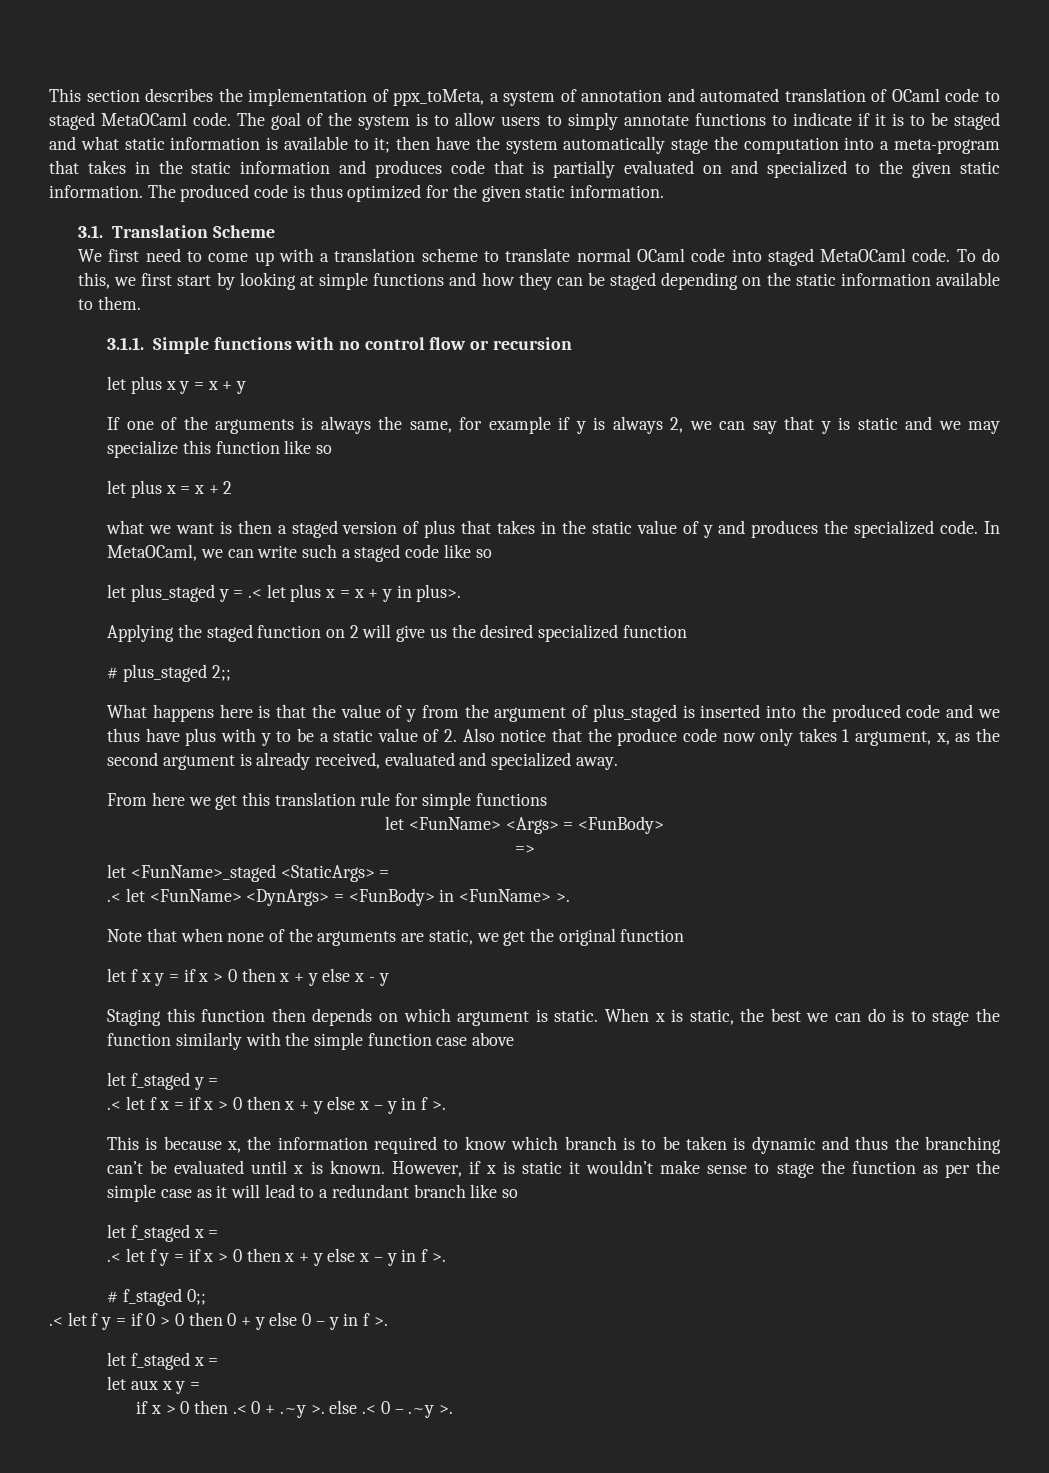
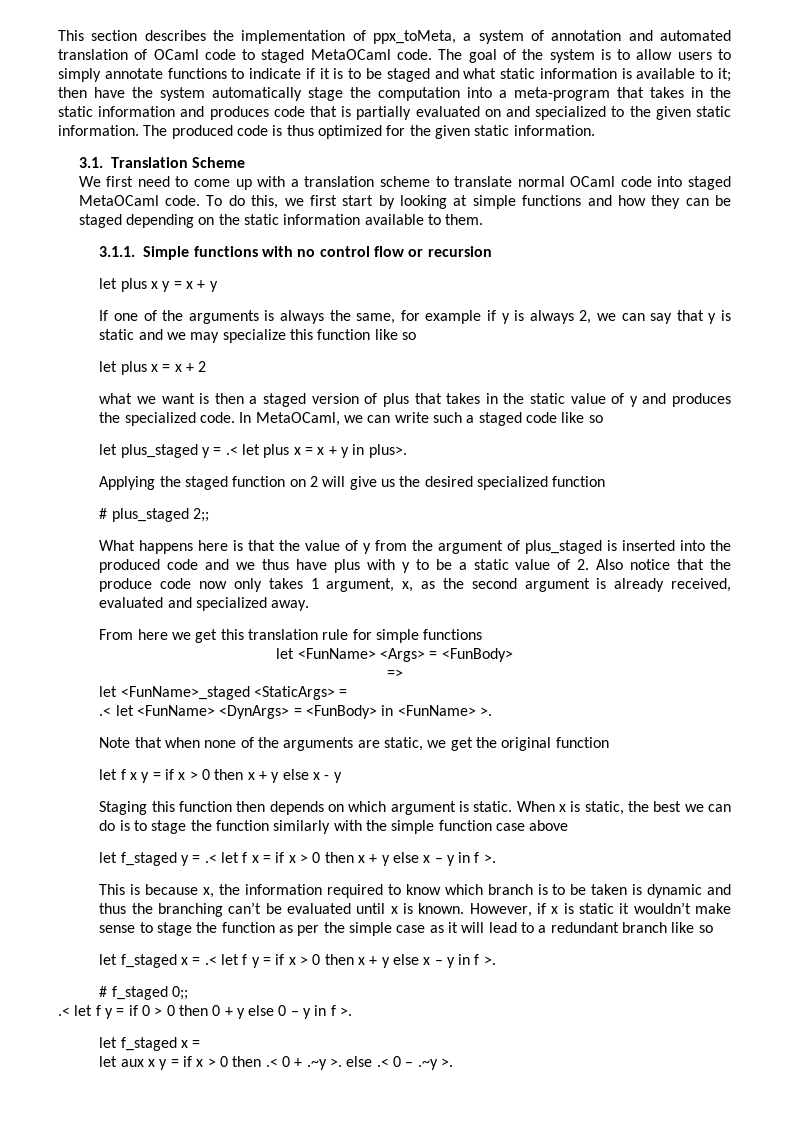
(219, 1082) // -> (201, 859) none
(219, 1234) // -> (201, 961) none
(200, 1386) // -> (179, 1063) none

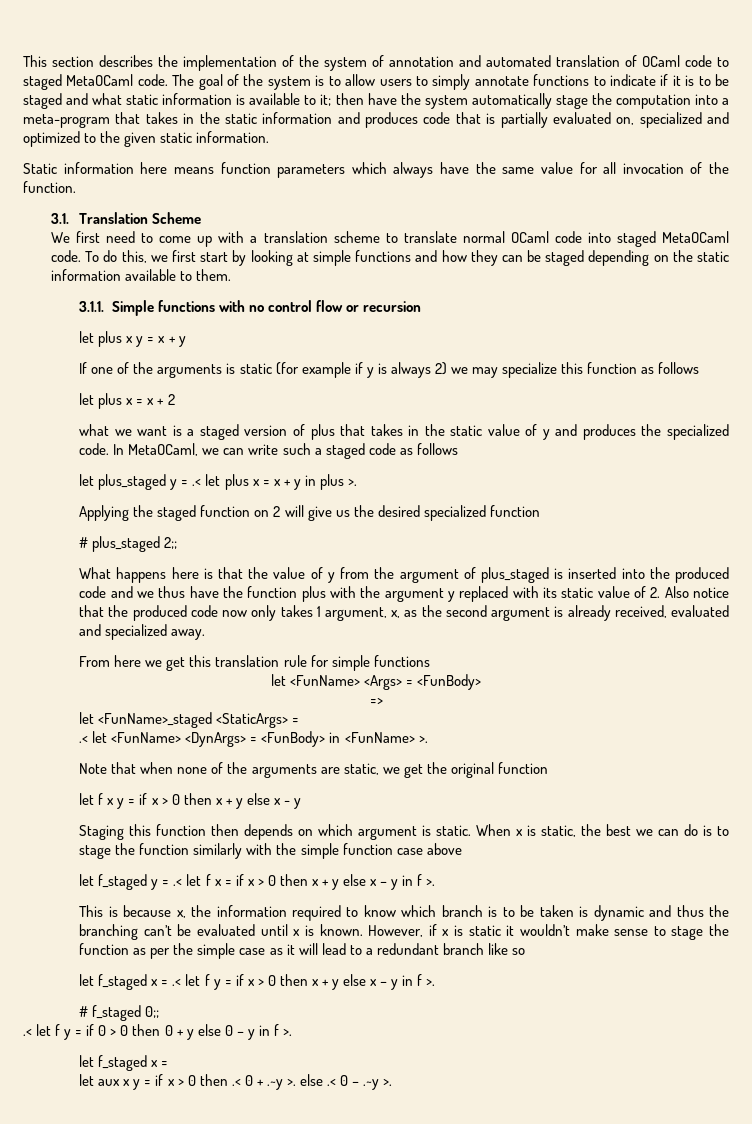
[373,30,472,44] ppx_toMeta, a -> [299,55,319,67] the
[484,106,607,120] on and specialized -> [616,112,729,128] [23,131,80,147] on, specialized and optimized
[143,125,595,139] The produced code is thus optimized for the given static information. -> [23,162,729,178] [23,181,76,193] // Static information here means function parameters which always have the same value for all invocation of the function.
[280,310,420,324] always the same, for -> [239,362,299,375] static (for
[579,310,732,324] [99,329,163,340] 2, we can say that y is static and -> [434,362,447,375] 2)
[374,329,417,340] like so -> [641,362,700,374] as follows
[214,393,244,404] then -> (182, 430) none
[561,412,603,423] like so -> [399,443,458,455] as follows
[368,444,407,458] plus>. -> [319,474,357,490] plus >.
[333,559,467,573] plus with y to be a -> [222,586,557,602] the function plus with the argument y replaced with its
[99,578,153,592] produce -> [132,605,187,621] produced

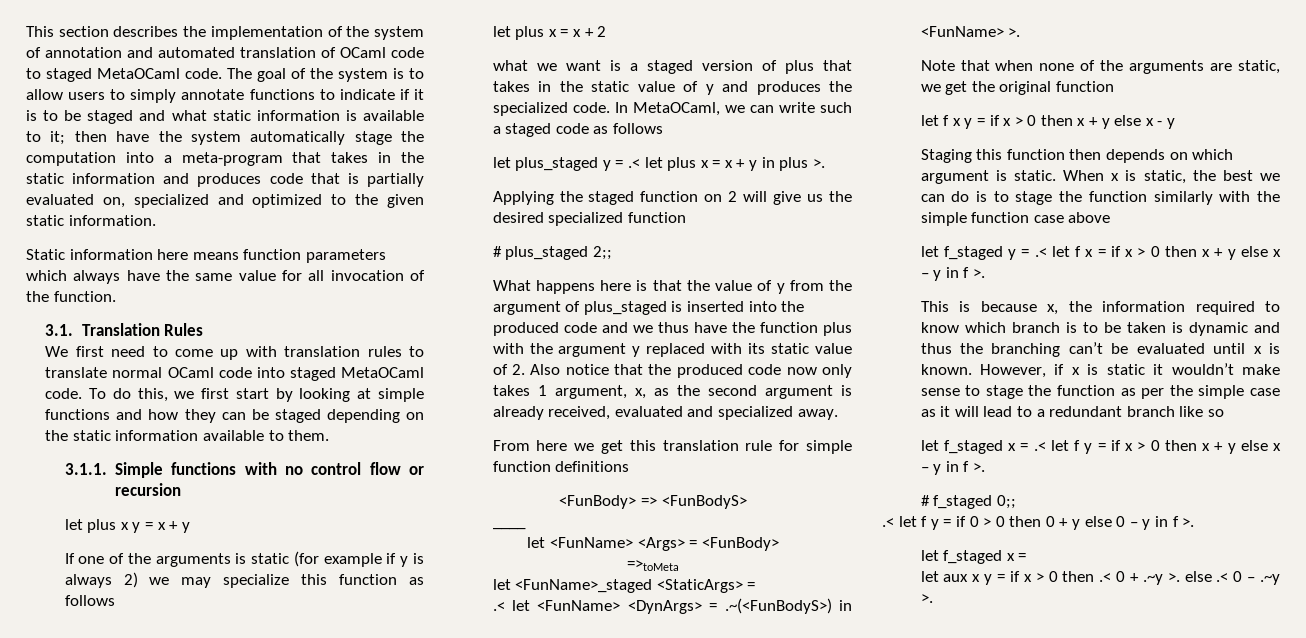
[152,212,202,224] Scheme -> [164,323,204,336] Rules
[250,231,380,243] a translation scheme -> [284,346,402,357] translation rules
[373,655,430,667] functions -> [492,461,630,472] [559,495,747,509] [492,527,526,530] function definitions // <FunBody> => <FunBodyS> // ____
[369,698,383,705] => -> [627,560,679,571] =>toMeta
[261,731,326,747] <FunBody> -> [724,598,832,614] .~(<FunBodyS>)

